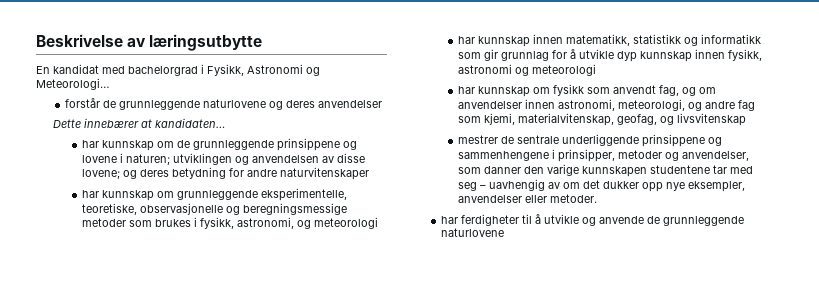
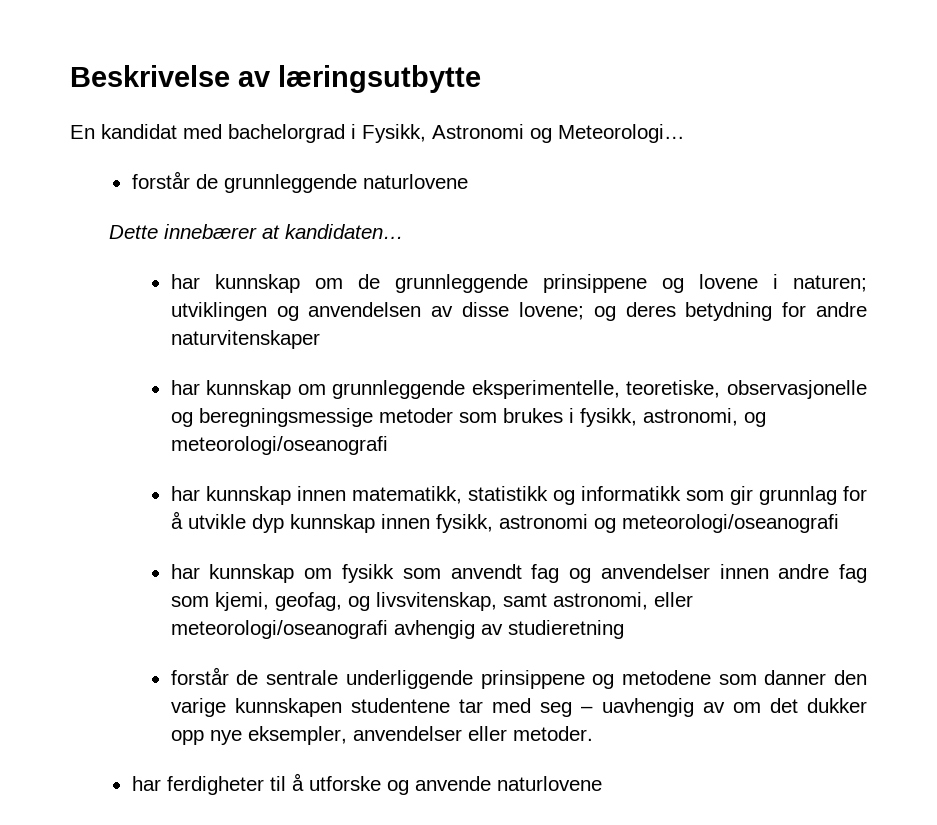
[269,100,383,110] og deres anvendelser -> (468, 181) none
[314,217,379,229] meteorologi -> [170,436,388,455] meteorologi/oseanografi
[532,64,597,76] meteorologi -> [621,514,839,533] meteorologi/oseanografi
[659,85,717,96] [458,99,703,111] fag, og om anvendelser innen astronomi, meteorologi, og -> [531,564,769,583] fag og anvendelser innen
[518,113,615,126] materialvitenskap, -> (269, 601) none
[677,113,747,126] [458,135,499,144] livsvitenskap // mestrer -> [375,592,693,611] [170,620,624,639] [170,667,229,685] livsvitenskap, samt astronomi, eller meteorologi/oseanografi avhengig av studieretning // forstår
[458,149,750,162] sammenhengene i prinsipper, metoder og anvendelser, -> [621,670,711,685] metodene
[544,214,580,224] utvikle -> [308,776,381,791] utforske
[647,216,745,226] de grunnleggende -> (491, 783) none

